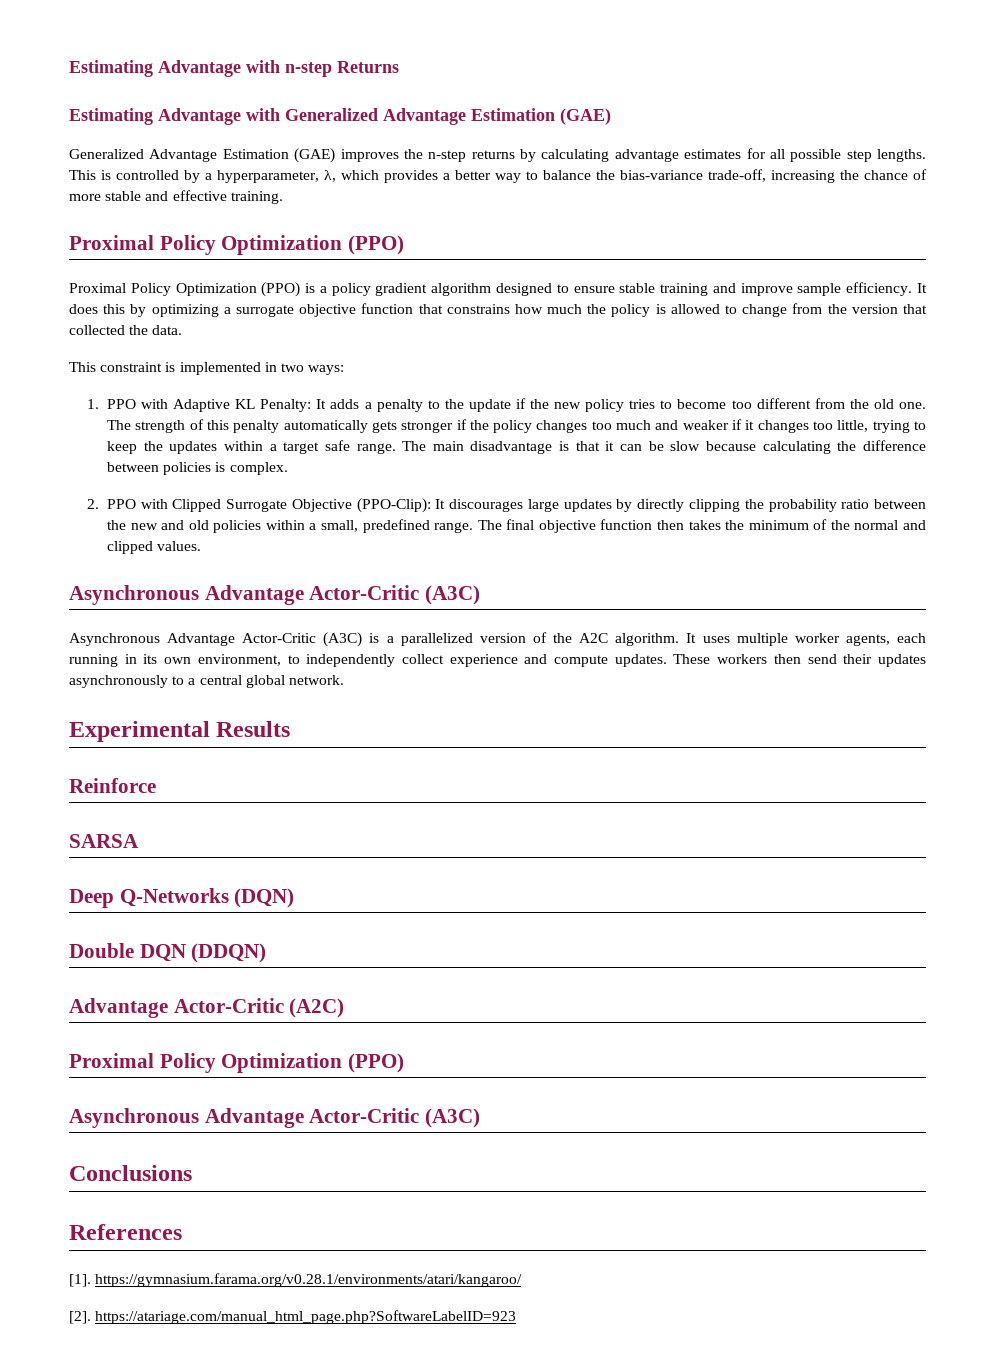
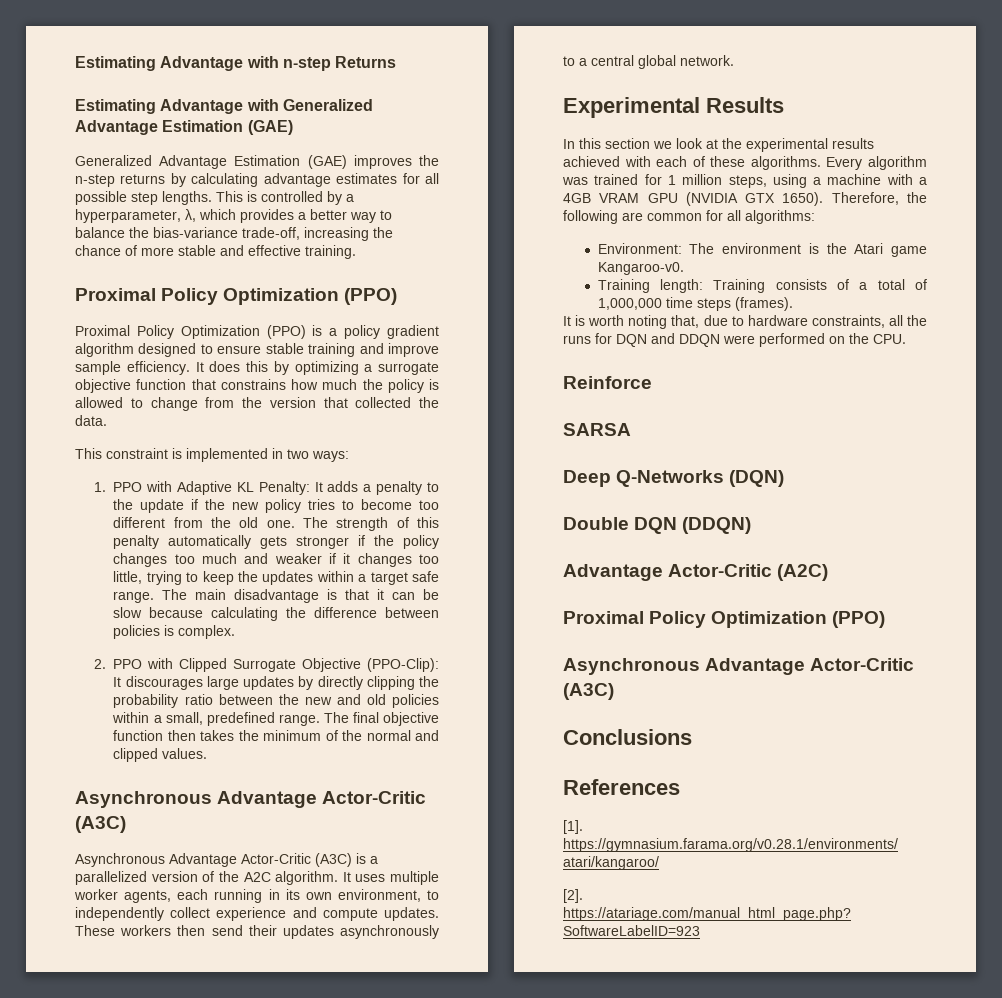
(291, 729) none -> [563,138,874,152] [563,156,927,170] [562,174,927,188] [563,192,927,206] [563,210,815,224] [597,243,927,257] [597,262,684,275] [597,279,927,293] [597,297,793,311] [563,315,927,329] [563,333,906,347] // In this section we look at the experimental results achieved with each of these algorithms. Every algorithm was trained for 1 million steps, using a machine with a 4GB VRAM GPU (NVIDIA GTX 1650). Therefore, the following are common for all algorithms: // Environment: The environment is the Atari game Kangaroo-v0. // Training length: Training consists of a total of 1,000,000 time steps (frames). // It is worth noting that, due to hardware constraints, all the runs for DQN and DDQN were performed on the CPU.

